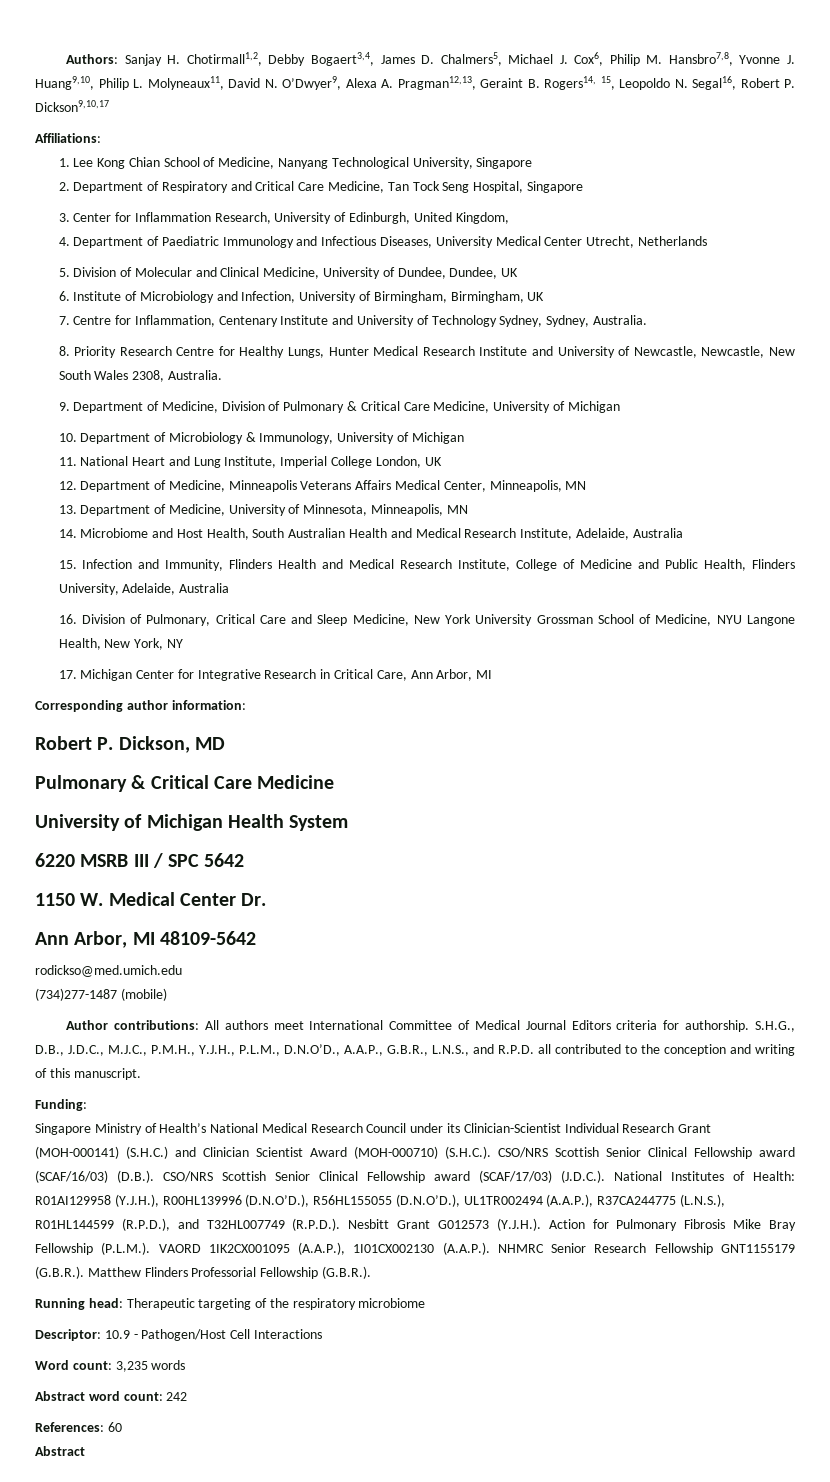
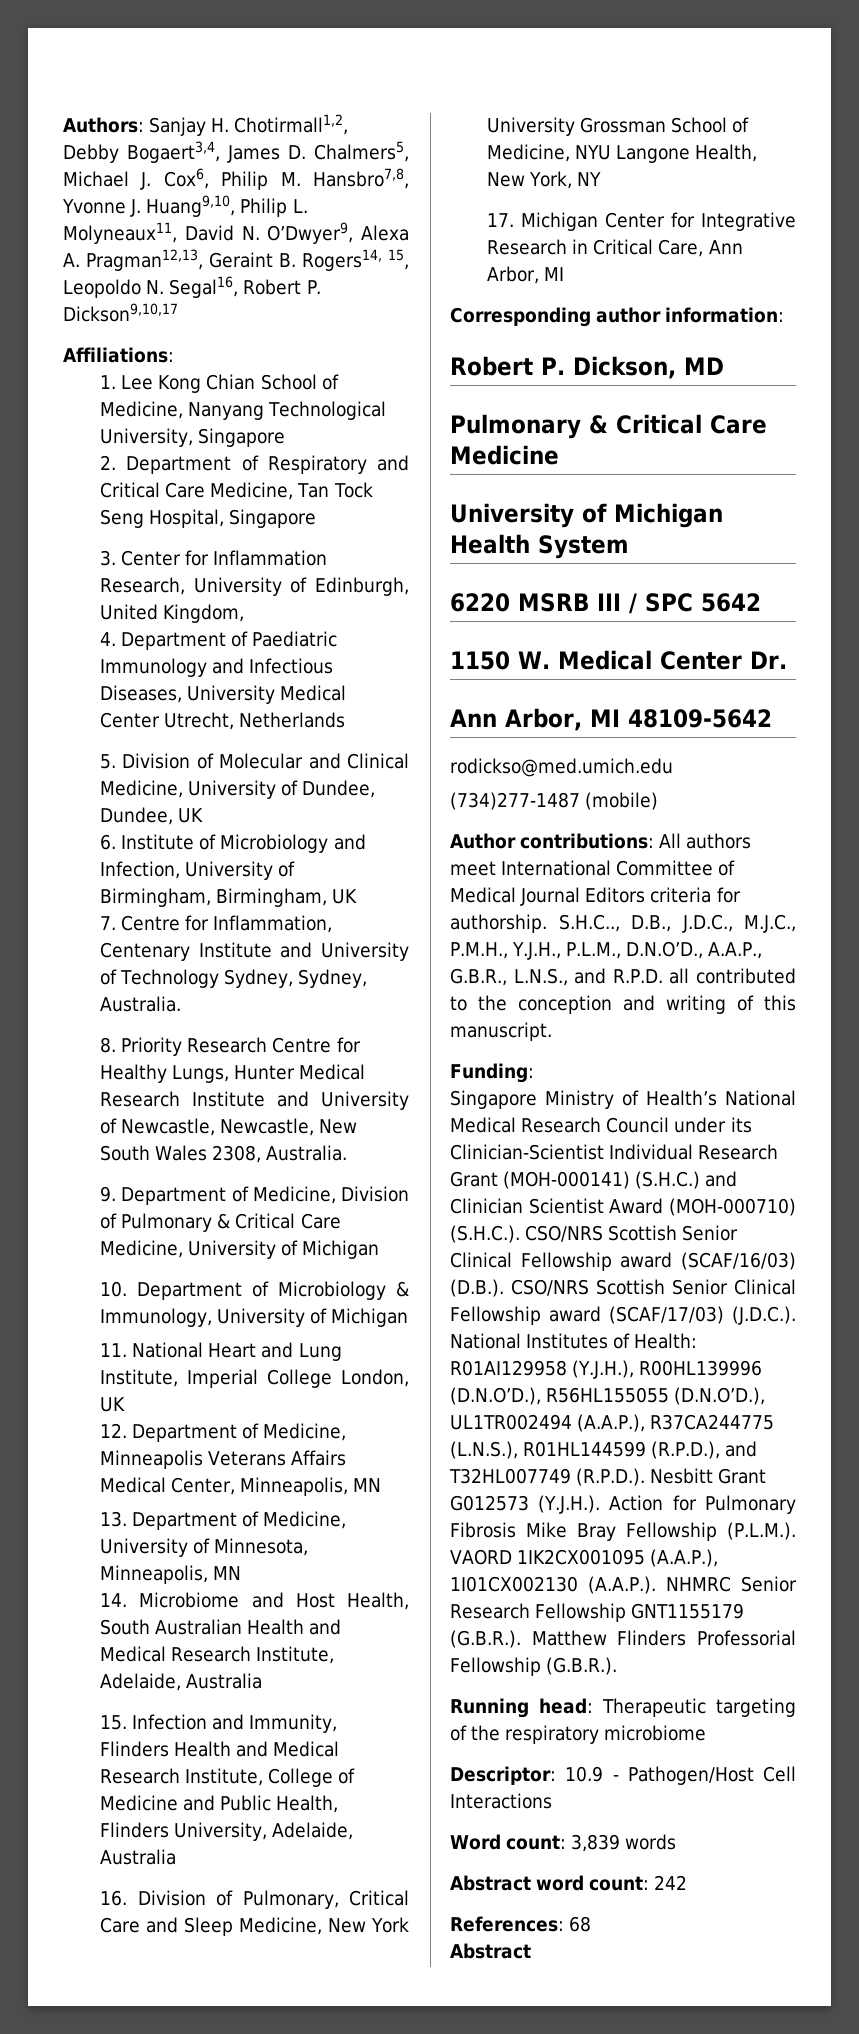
[754,1021,795,1032] S.H.G., -> [558,914,620,932] S.H.C..,
[115,1361,148,1372] 3,235 -> [571,1834,621,1852] 3,839
[107,1422,122,1432] 60 -> [569,1916,592,1932] 68

